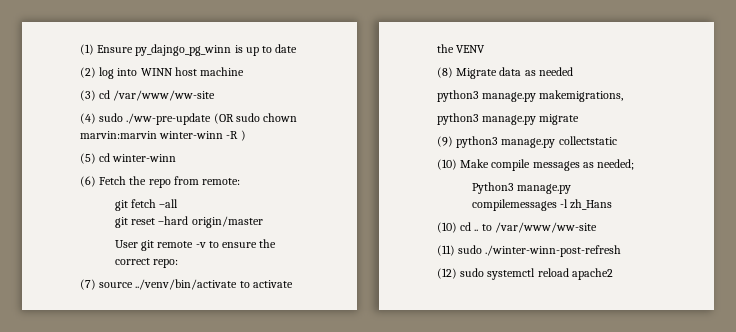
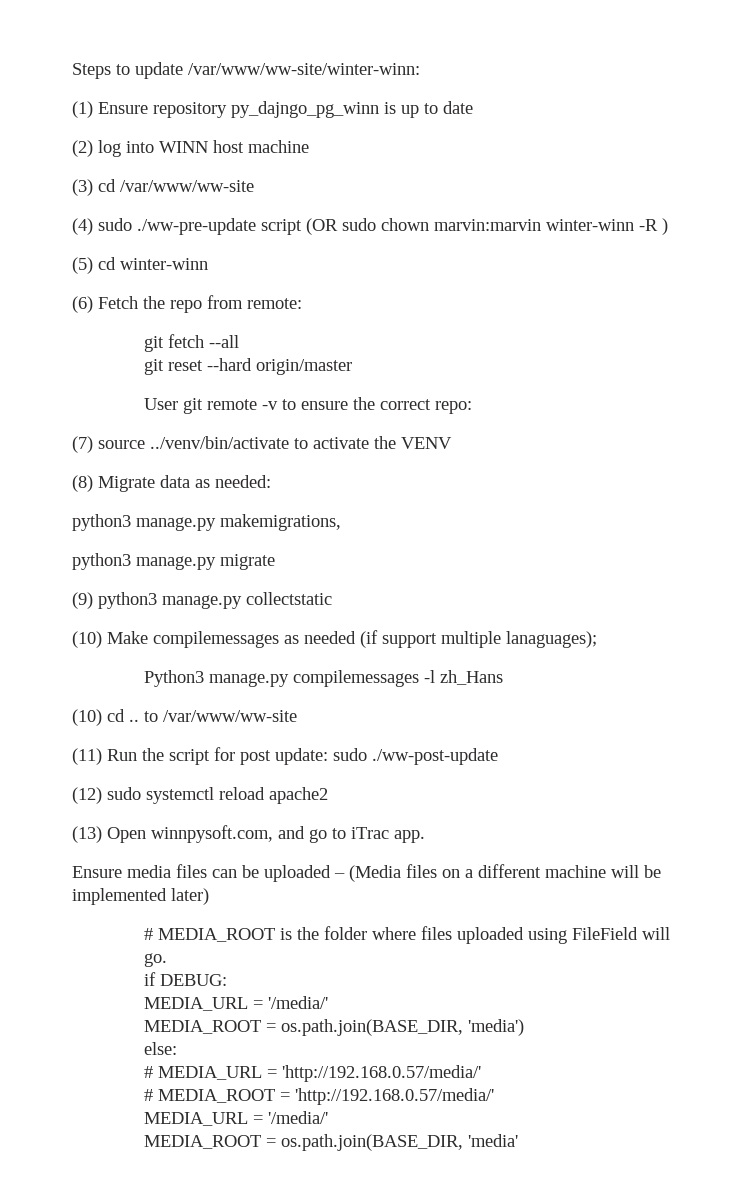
(80, 49) none -> [72,62,420,79] Steps to update /var/www/ww-site/winter-winn: //
(134, 49) none -> [153,102,227,118] repository
(212, 119) none -> [261,219,302,235] script
[159,199,179,208] –all -> [208,335,239,348] --all
[158,216,189,225] –hard -> [206,358,252,371] --hard
[538,67,573,76] needed -> [215,475,271,488] needed:
[491,159,635,171] compile messages as needed; -> [153,630,597,648] compilemessages as needed (if support multiple lanaguages);
[458,245,622,257] sudo ./winter-winn-post-refresh -> [107,747,498,765] Run the script for post update: sudo ./ww-post-update
(613, 274) none -> [72,825,425,843] [72,864,661,882] [72,888,209,905] [143,926,670,944] [143,953,167,967] [143,972,227,986] [143,996,328,1011] [143,1019,524,1036] [143,1042,177,1055] [143,1065,481,1082] [143,1088,494,1105] [143,1111,328,1126] [143,1134,518,1151] // (13) Open winnpysoft.com, and go to iTrac app. // Ensure media files can be uploaded – (Media files on a different machine will be implemented later) // # MEDIA_ROOT is the folder where files uploaded using FileField will go. // if DEBUG: // MEDIA_URL = '/media/' // MEDIA_ROOT = os.path.join(BASE_DIR, 'media') // else: // # MEDIA_URL = 'http://192.168.0.57/media/' // # MEDIA_ROOT = 'http://192.168.0.57/media/' // MEDIA_URL = '/media/' // MEDIA_ROOT = os.path.join(BASE_DIR, 'media'

